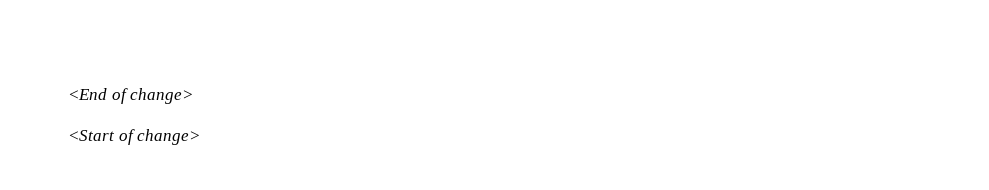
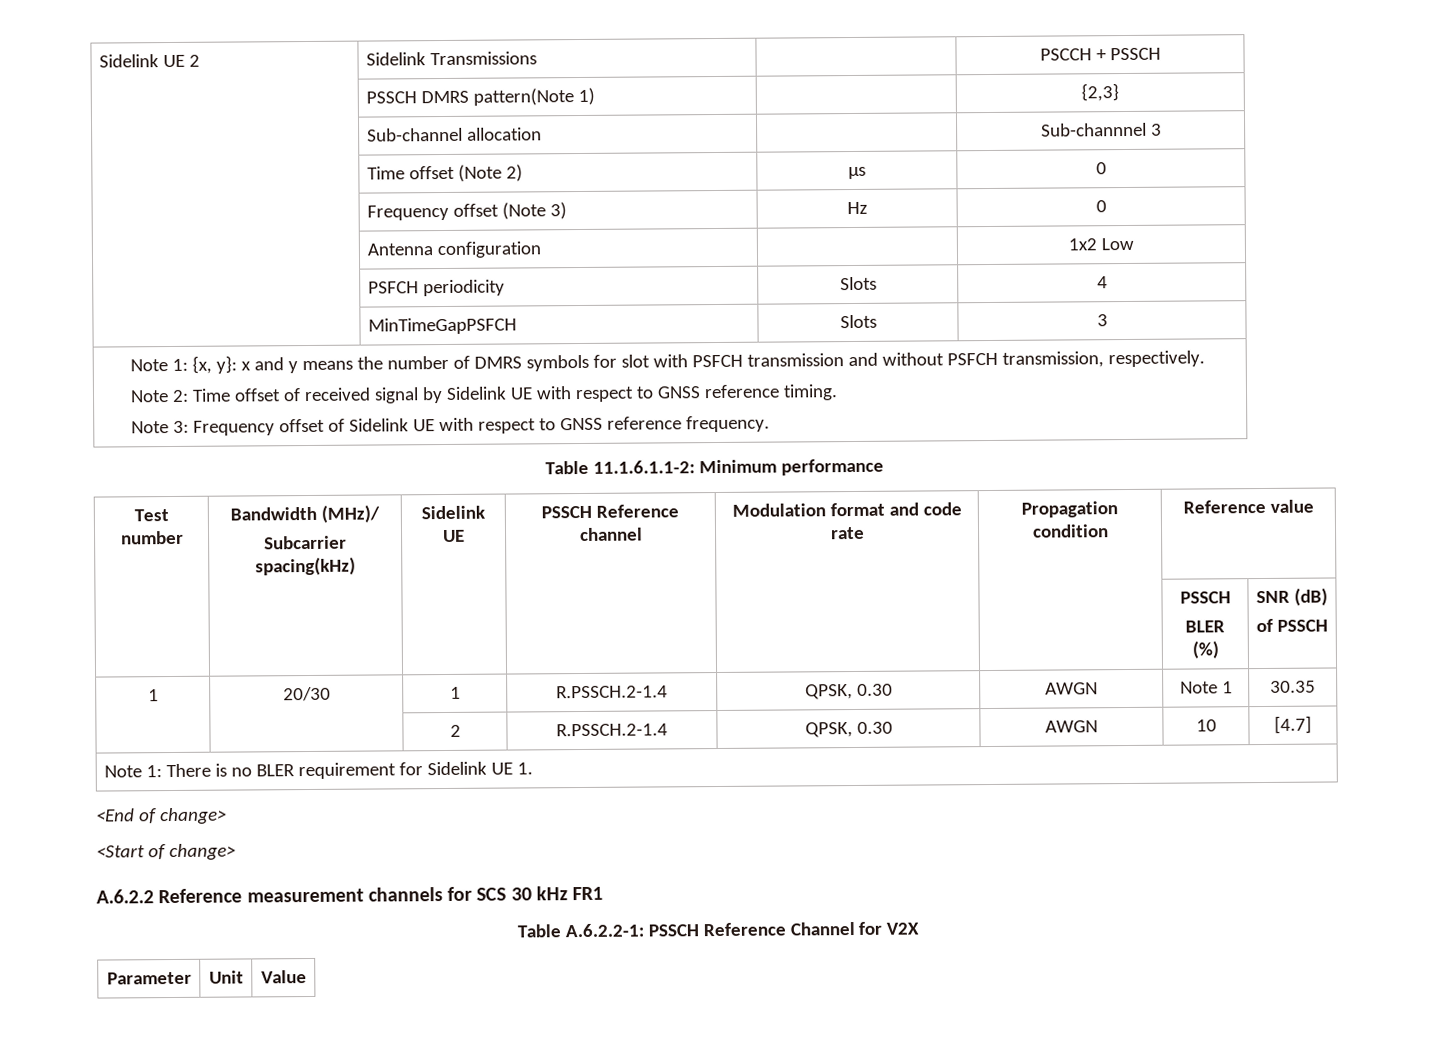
(68, 94) none -> [98,54,200,68] [365,51,537,66] [1039,47,1161,61] [365,87,595,106] [1081,83,1119,102] [366,127,542,142] [1040,122,1162,137] [366,164,523,182] [848,166,866,180] [1095,162,1107,175] [366,202,567,221] [846,201,868,215] [1095,200,1107,213] [366,241,541,259] [1068,237,1134,251] [367,279,505,297] [839,276,877,291] [1096,276,1108,289] [367,317,517,335] [839,314,877,329] [1096,314,1108,327] [129,350,1205,374] [129,384,838,404] [130,415,770,436] [545,458,884,476] [133,509,169,522] [119,530,184,545] [230,504,380,523] [264,535,347,550] [255,556,356,576] [421,505,485,520] [442,529,465,543] [541,504,679,519] [578,527,643,542] [731,502,962,517] [829,526,865,540] [1021,501,1118,518] [1031,524,1109,538] [1182,499,1314,514] [1179,591,1231,604] [1185,620,1225,633] [1191,640,1219,659] [1256,587,1328,606] [1256,618,1328,633] [147,689,159,702] [282,686,331,702] [449,686,461,699] [556,685,668,699] [804,683,893,700] [1045,682,1098,695] [1179,681,1233,694] [1270,680,1316,693] [449,724,461,737] [556,723,668,737] [804,721,893,738] [1045,720,1098,733] [1195,719,1217,732] [1274,715,1312,734] [103,761,533,780] Sidelink UE 2 | Sidelink Transmissions | | PSCCH + PSSCH // | PSSCH DMRS pattern(Note 1) | | {2,3} // | Sub-channel allocation | | Sub-channnel 3 // | Time offset (Note 2) | μs | 0 // | Frequency offset (Note 3) | Hz | 0 // | Antenna configuration | | 1x2 Low // | PSFCH periodicity | Slots | 4 // | MinTimeGapPSFCH | Slots | 3 // Note 1: {x, y}: x and y means the number of DMRS symbols for slot with PSFCH transmission and without PSFCH transmission, respectively. // Note 2: Time offset of received signal by Sidelink UE with respect to GNSS reference timing. // Note 3: Frequency offset of Sidelink UE with respect to GNSS reference frequency. // Table 11.1.6.1.1-2: Minimum performance // Test number | Bandwidth (MHz)/ // Subcarrier spacing(kHz) | Sidelink UE | PSSCH Reference channel | Modulation format and code rate | Propagation condition | Reference value // | | | | | | PSSCH // BLER (%) | SNR (dB) // of PSSCH // 1 | 20/30 | 1 | R.PSSCH.2-1.4 | QPSK, 0.30 | AWGN | Note 1 | 30.35 // | | 2 | R.PSSCH.2-1.4 | QPSK, 0.30 | AWGN | 10 | [4.7] // Note 1: There is no BLER requirement for Sidelink UE 1. //
(201, 137) none -> [96,886,604,904] [516,921,920,938] [106,971,192,985] [208,970,244,984] [260,970,307,984] // A.6.2.2 Reference measurement channels for SCS 30 kHz FR1 // Table A.6.2.2-1: PSSCH Reference Channel for V2X // Parameter | Unit | Value

